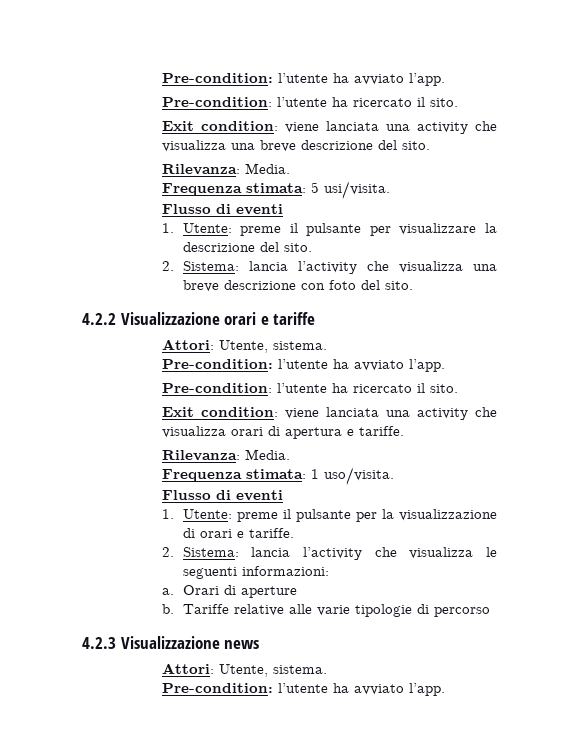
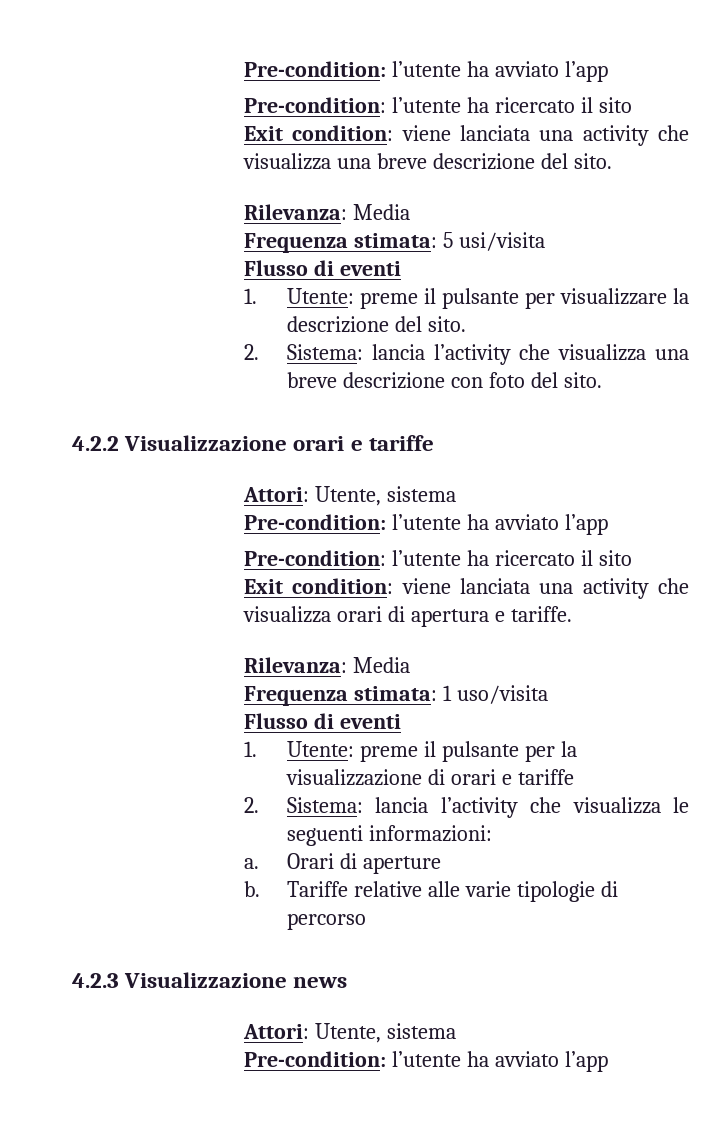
[162,73,446,86] [162,97,459,107] Pre-condition: l’utente ha avviato l’app. // Pre-condition: l’utente ha ricercato il sito. -> [244,61,608,82] [244,97,632,113] Pre-condition: l’utente ha avviato l’app // Pre-condition: l’utente ha ricercato il sito
[245,163,291,174] Media. -> [352,204,410,220] Media
[324,181,391,199] usi/visita. -> [458,232,545,251] usi/visita
[273,341,328,350] [162,359,446,372] [162,383,459,393] sistema. // Pre-condition: l’utente ha avviato l’app. // Pre-condition: l’utente ha ricercato il sito. -> [386,486,456,502] [244,514,608,535] [244,550,632,566] sistema // Pre-condition: l’utente ha avviato l’app // Pre-condition: l’utente ha ricercato il sito
[245,449,291,460] Media. -> [352,657,410,673] Media
[324,467,395,485] uso/visita. -> [456,685,548,704] uso/visita
[248,528,294,538] tariffe. -> [517,769,574,785] tariffe
[273,665,328,674] [162,683,446,696] sistema. // Pre-condition: l’utente ha avviato l’app. -> [386,1023,456,1039] [244,1051,608,1072] sistema // Pre-condition: l’utente ha avviato l’app

